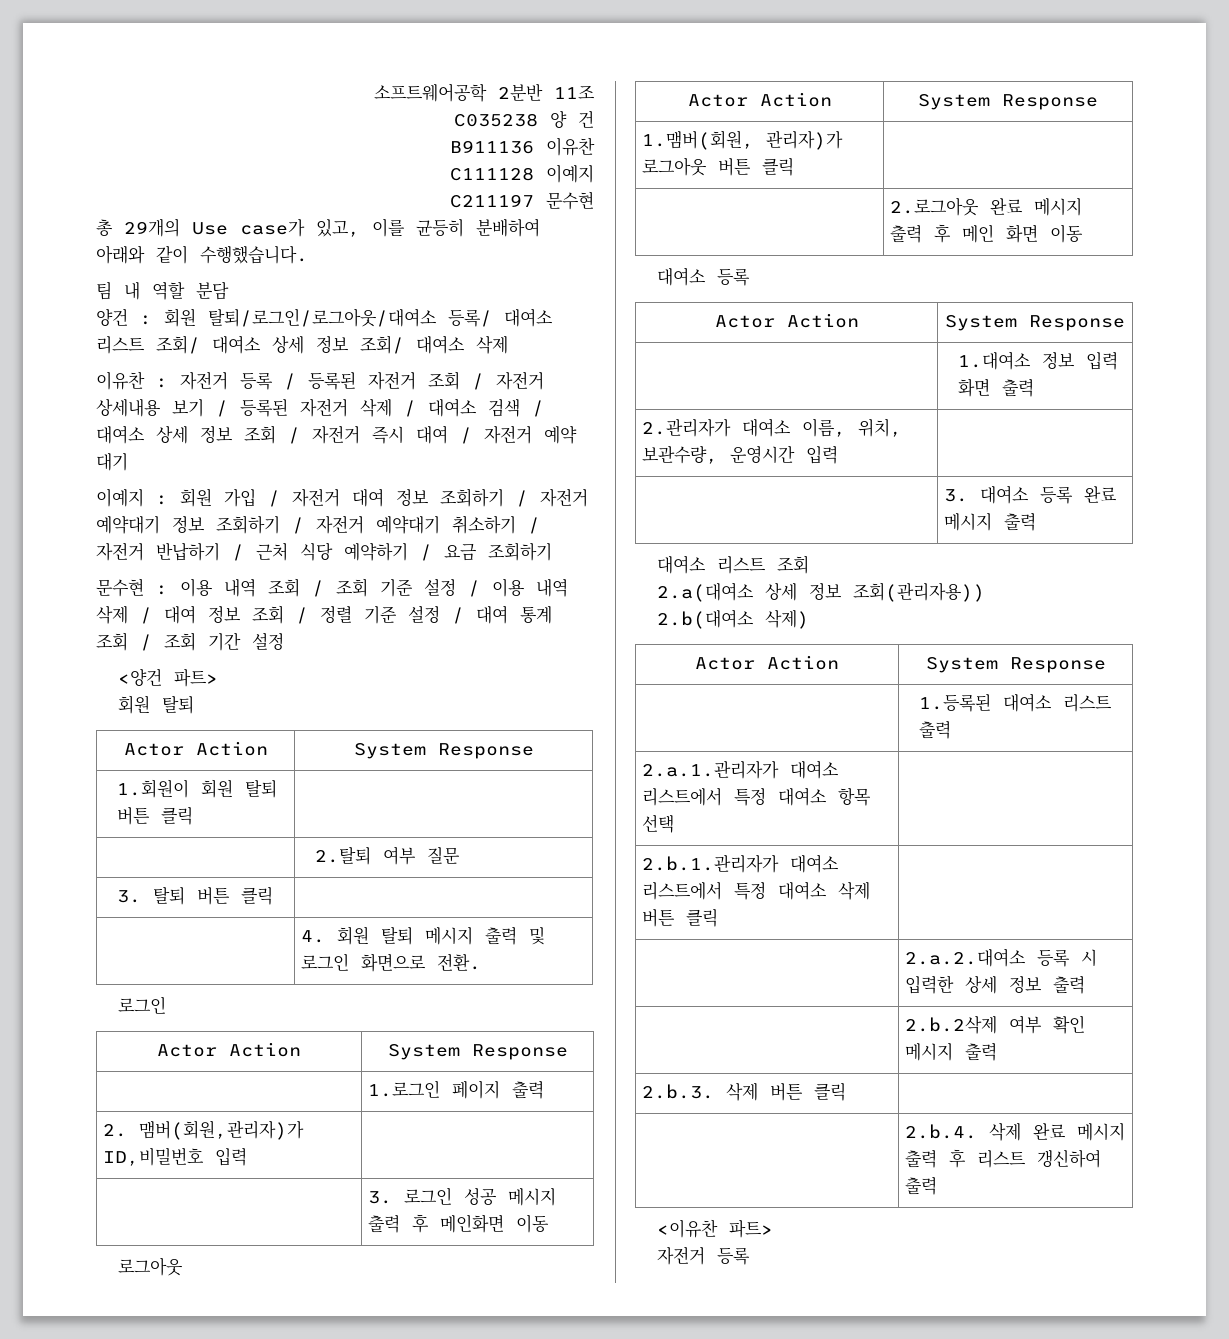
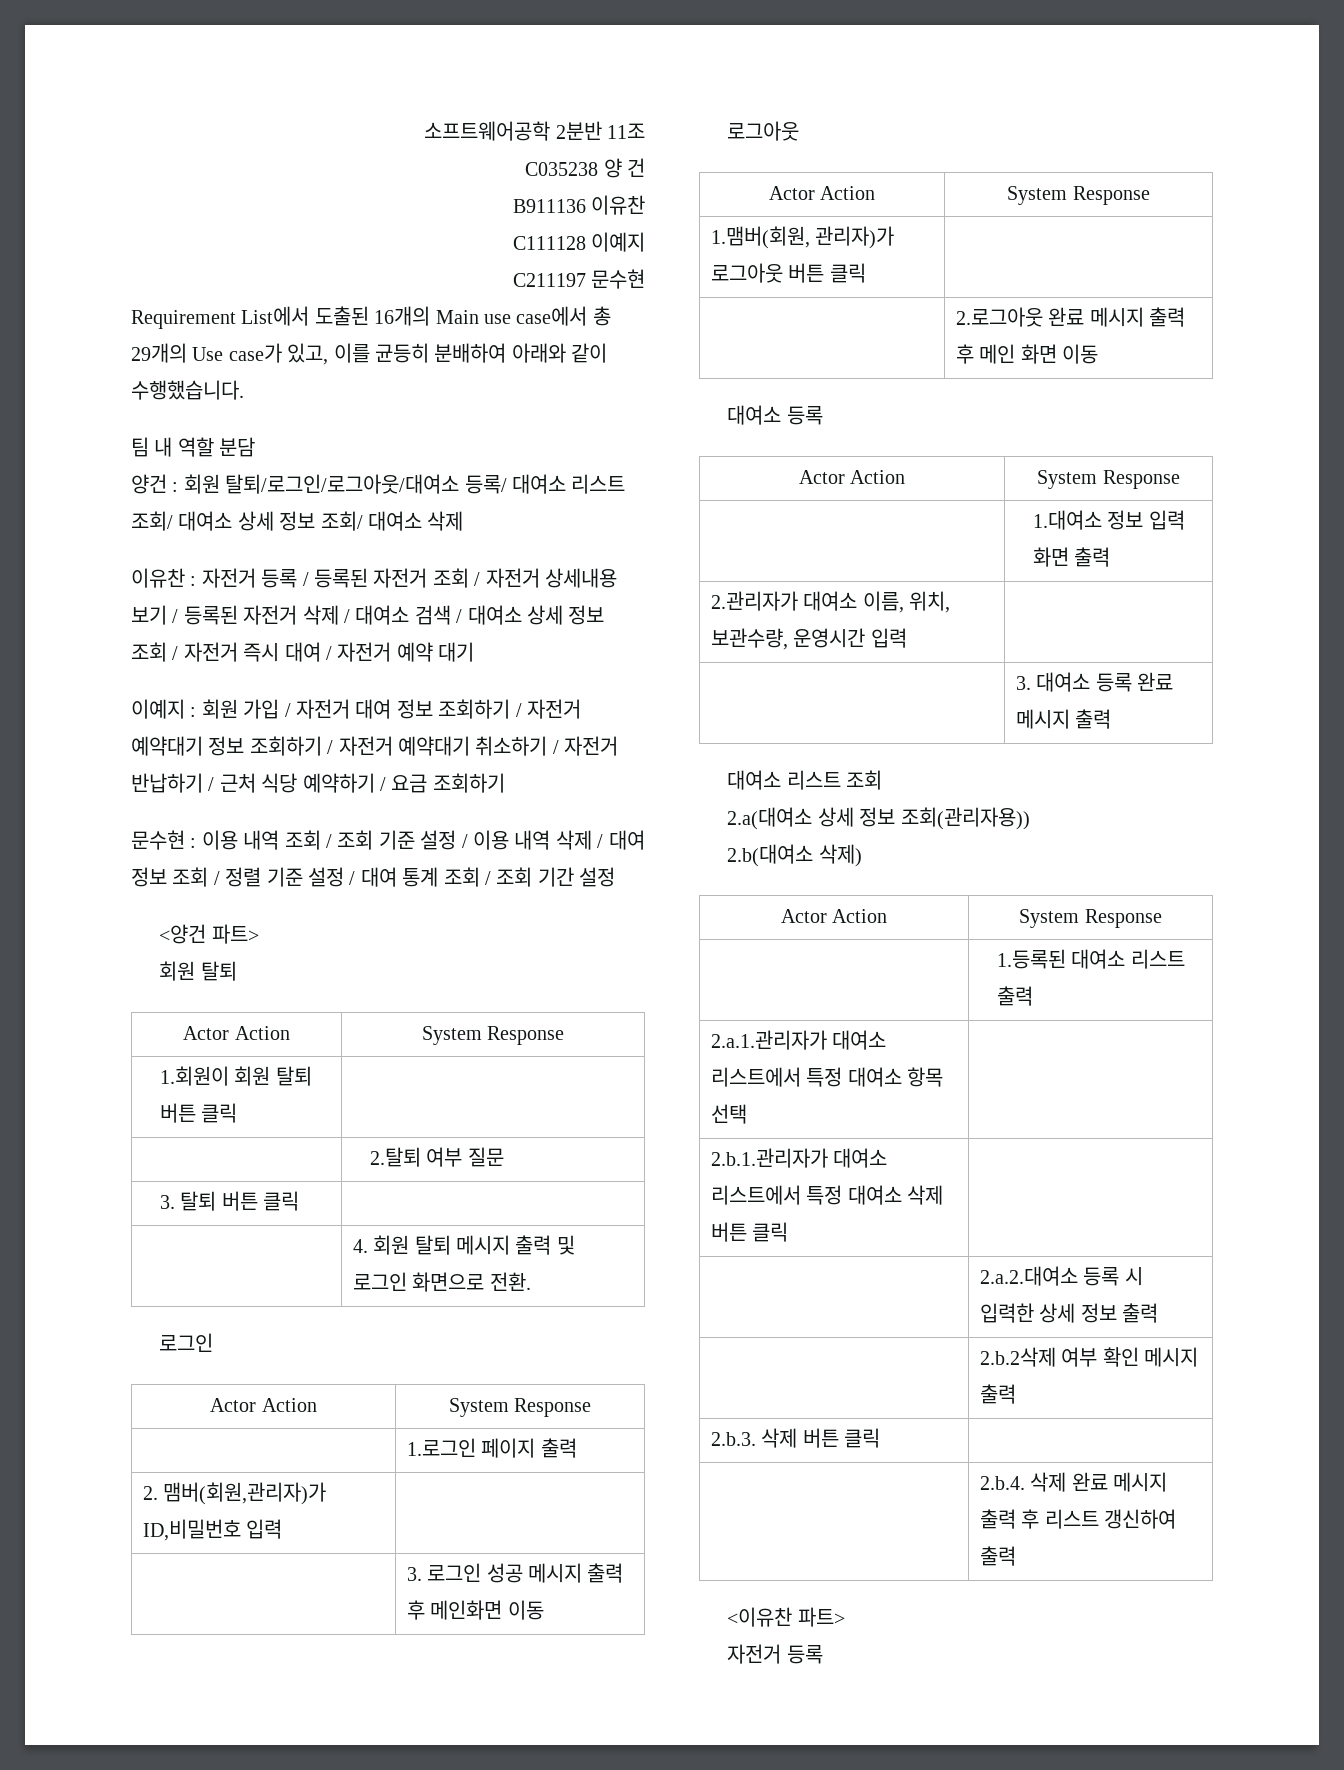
(594, 200) none -> [131,306,588,329] Requirement List에서 도출된 16개의 Main use case에서

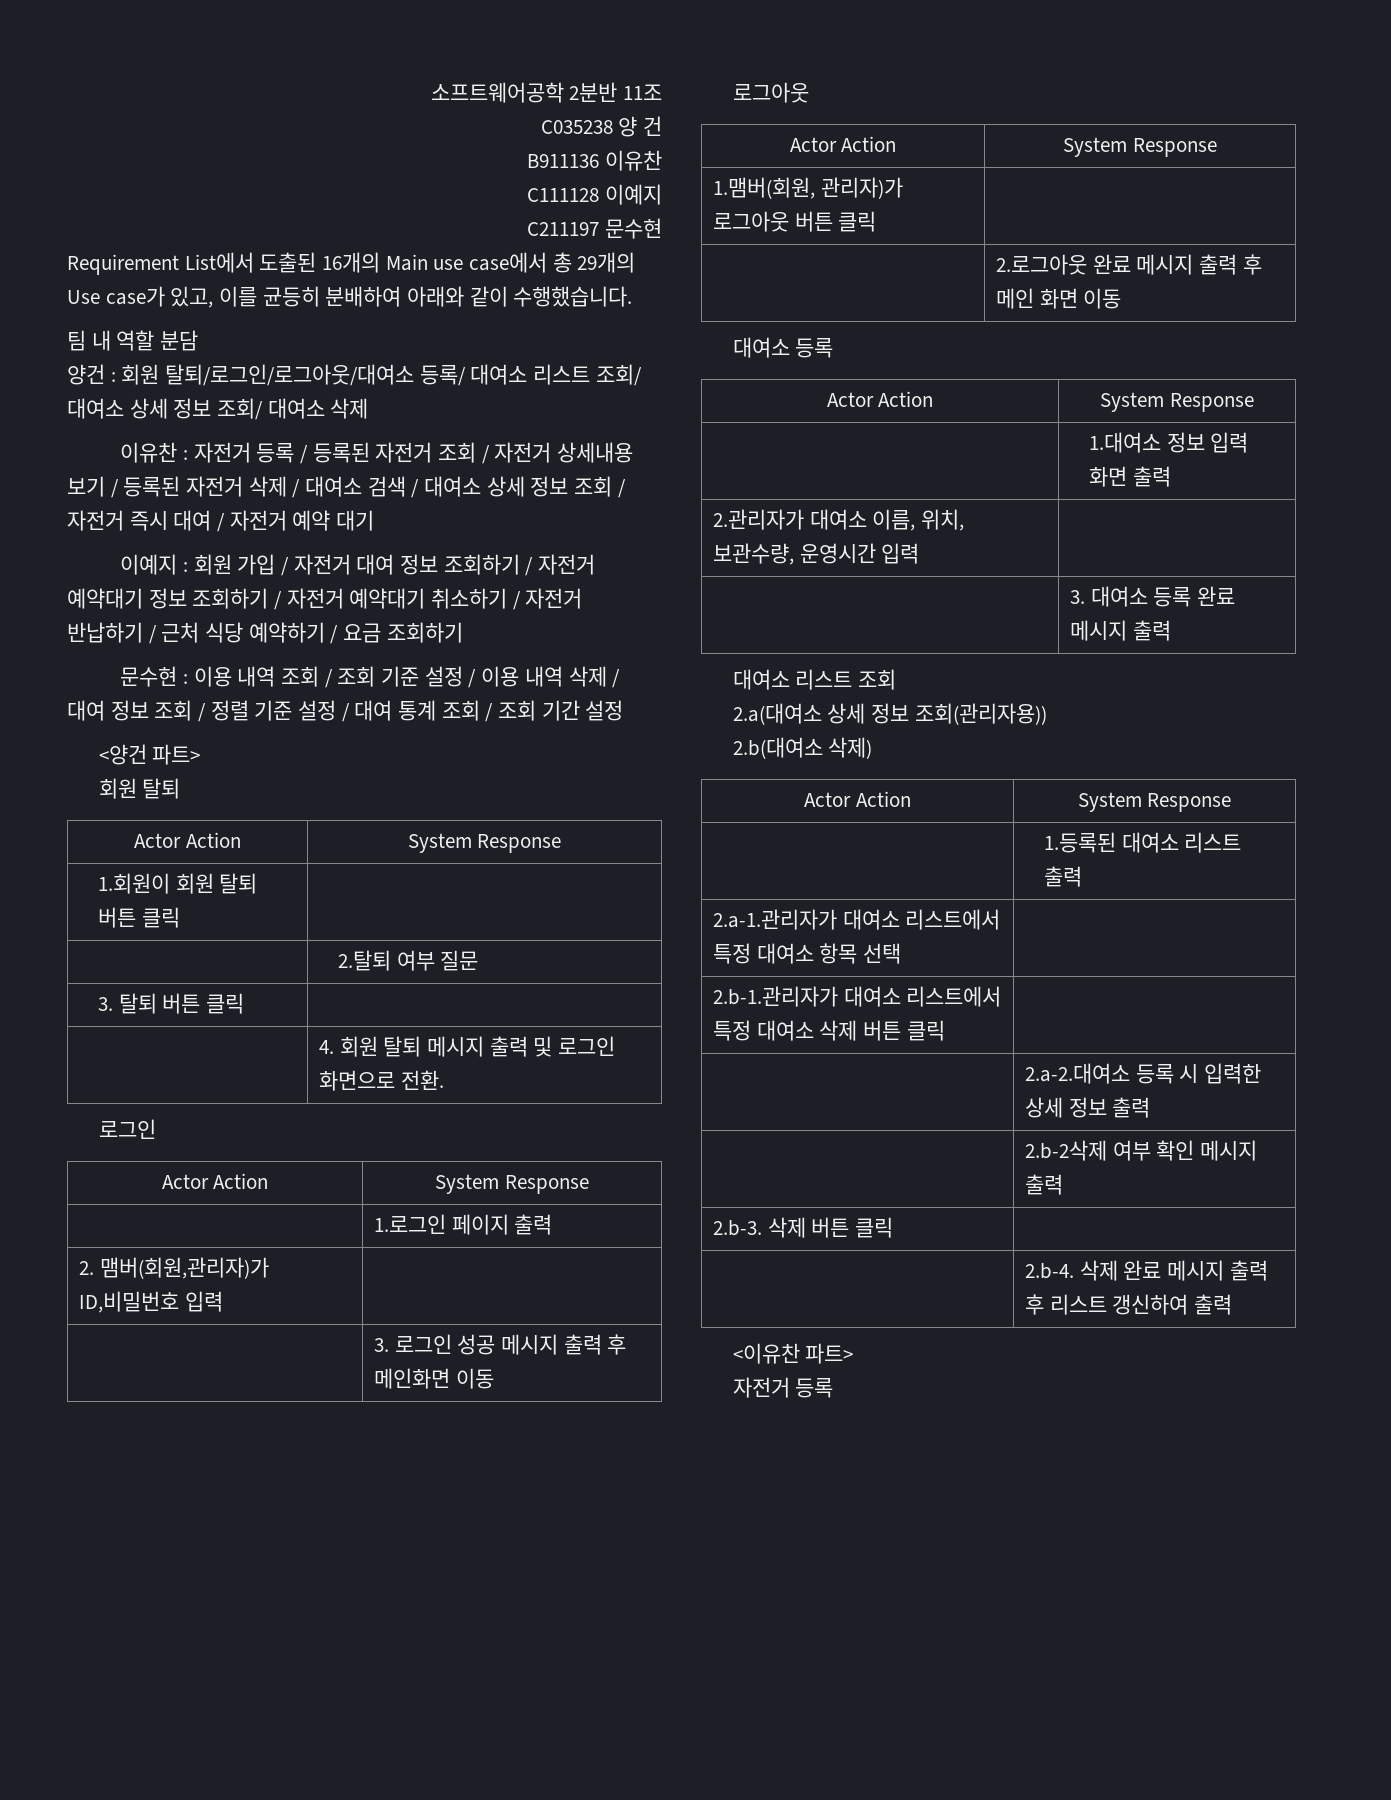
[710,1030,827,1050] 2.a.1.관리자가 -> [712,909,837,930] 2.a-1.관리자가
[710,1148,828,1168] 2.b.1.관리자가 -> [712,986,838,1007] 2.b-1.관리자가
[979,1266,1078,1286] 2.a.2.대여소 -> [1024,1063,1130,1084] 2.a-2.대여소
[979,1347,1056,1367] 2.b.2삭제 -> [1024,1140,1107,1161] 2.b-2삭제
[710,1428,881,1448] [979,1476,1025,1490] 2.b.3. 삭제 버튼 클릭 | // | 2.b.4. -> [712,1217,893,1238] [1024,1263,1074,1279] 2.b-3. 삭제 버튼 클릭 | // | 2.b-4.

